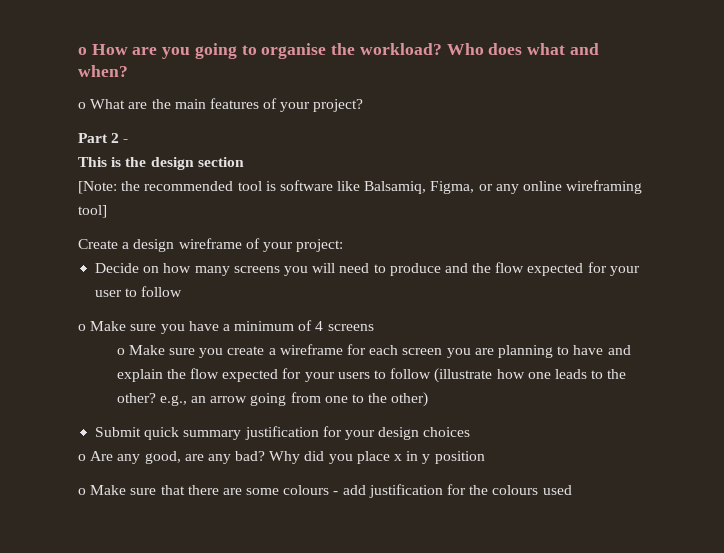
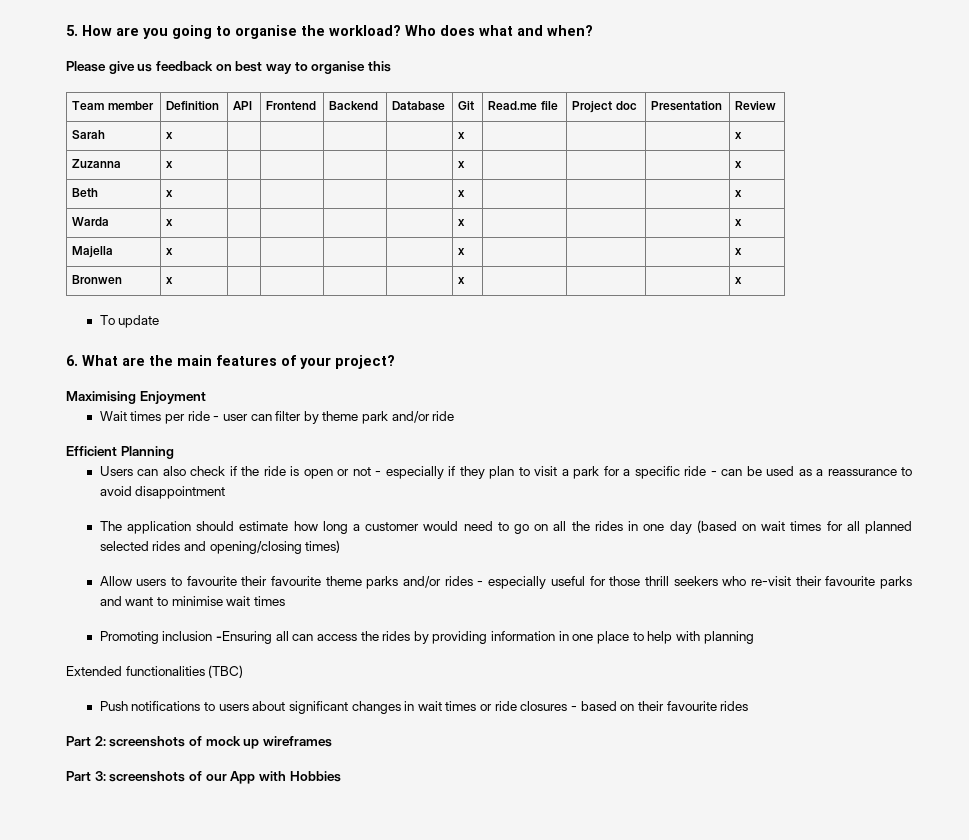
[78,47,87,55] o -> [66,25,78,36] 5.
[78,102,86,109] o -> [66,61,391,74] [72,101,154,110] [166,101,220,110] [233,101,253,110] [266,101,317,110] [329,101,379,110] [392,101,446,111] [458,101,475,110] [488,101,558,110] [572,101,637,113] [651,101,723,111] [735,101,777,110] [72,130,106,139] [166,132,174,139] [458,132,466,139] [735,132,743,139] [72,159,122,168] [166,161,174,168] [458,161,466,168] [735,161,743,168] [72,188,99,197] [166,190,174,197] [458,190,466,197] [735,190,743,197] [72,217,110,226] [166,219,174,226] [458,219,466,226] [735,219,743,226] [72,246,114,258] [166,248,174,255] [458,248,466,255] [735,248,743,255] [72,275,123,284] [166,277,174,284] [458,277,466,284] [735,277,743,284] [99,315,160,328] [66,355,78,366] Please give us feedback on best way to organise this // Team member | Definition | API | Frontend | Backend | Database | Git | Read.me file | Project doc | Presentation | Review // Sarah | x | | | | | x | | | | x // Zuzanna | x | | | | | x | | | | x // Beth | x | | | | | x | | | | x // Warda | x | | | | | x | | | | x // Majella | x | | | | | x | | | | x // Bronwen | x | | | | | x | | | | x // To update // 6.
[78,133,129,143] [78,157,244,170] [78,180,643,194] [78,205,107,218] [78,238,344,252] [95,262,640,276] [95,286,183,297] [78,320,374,334] [116,344,631,358] [116,368,627,383] [116,392,429,407] [95,426,471,440] [78,451,485,464] [78,484,572,498] Part 2 - // This is the design section // [Note: the recommended tool is software like Balsamiq, Figma, or any online wireframing tool] // Create a design wireframe of your project: // Decide on how many screens you will need to produce and the flow expected for your user to follow // o Make sure you have a minimum of 4 screens // o Make sure you create a wireframe for each screen you are planning to have and explain the flow expected for your users to follow (illustrate how one leads to the other? e.g., an arrow going from one to the other) // Submit quick summary justification for your design choices // o Are any good, are any bad? Why did you place x in y position // o Make sure that there are some colours - add justification for the colours used -> [66,391,206,404] [99,411,455,424] [66,446,174,459] [99,466,913,479] [99,486,226,499] [99,520,913,534] [99,540,341,554] [99,576,912,589] [99,596,285,606] [99,631,754,644] [66,665,244,678] [99,701,749,714] [66,736,332,749] [66,771,341,784] Maximising Enjoyment // Wait times per ride - user can filter by theme park and/or ride // Efficient Planning // Users can also check if the ride is open or not - especially if they plan to visit a park for a specific ride - can be used as a reassurance to avoid disappointment // The application should estimate how long a customer would need to go on all the rides in one day (based on wait times for all planned selected rides and opening/closing times) // Allow users to favourite their favourite theme parks and/or rides - especially useful for those thrill seekers who re-visit their favourite parks and want to minimise wait times // Promoting inclusion -Ensuring all can access the rides by providing information in one place to help with planning // Extended functionalities (TBC) // Push notifications to users about significant changes in wait times or ride closures - based on their favourite rides // Part 2: screenshots of mock up wireframes // Part 3: screenshots of our App with Hobbies

